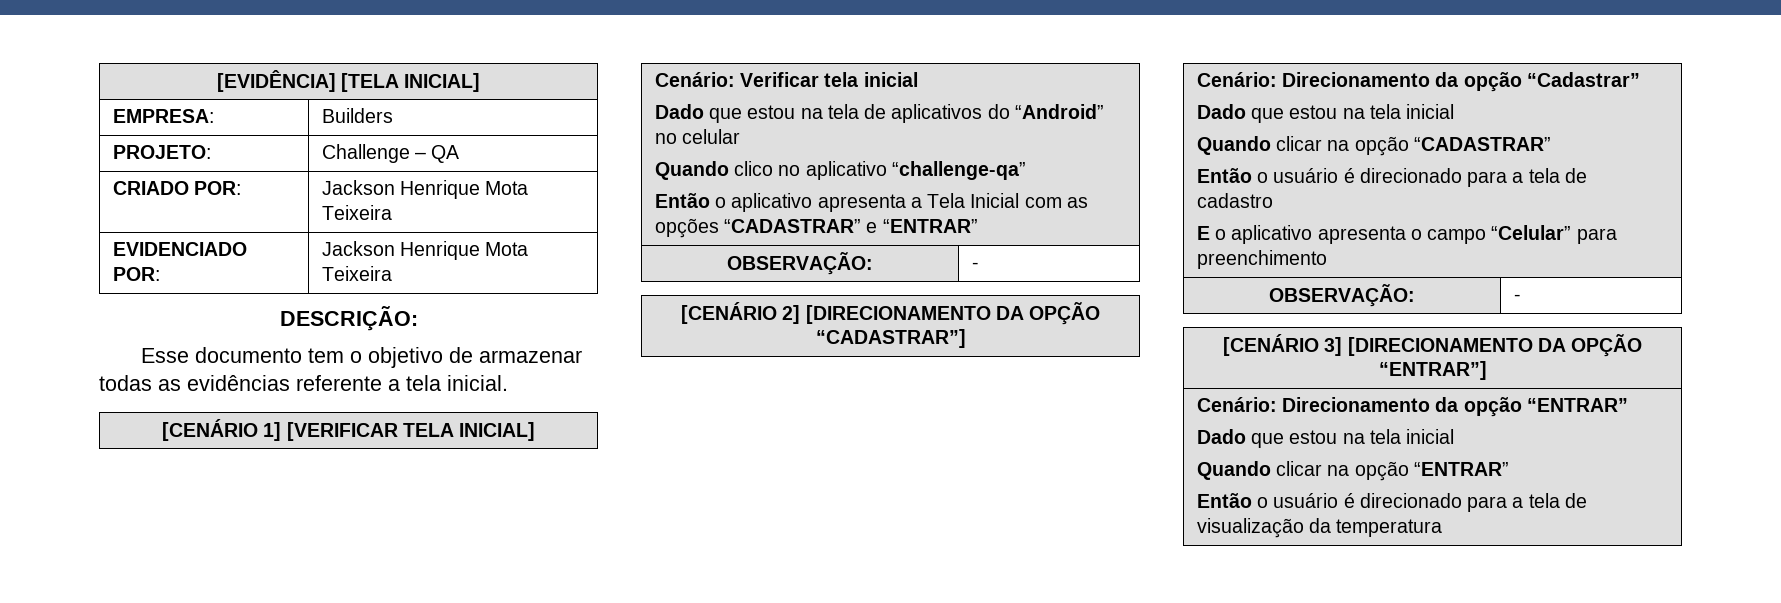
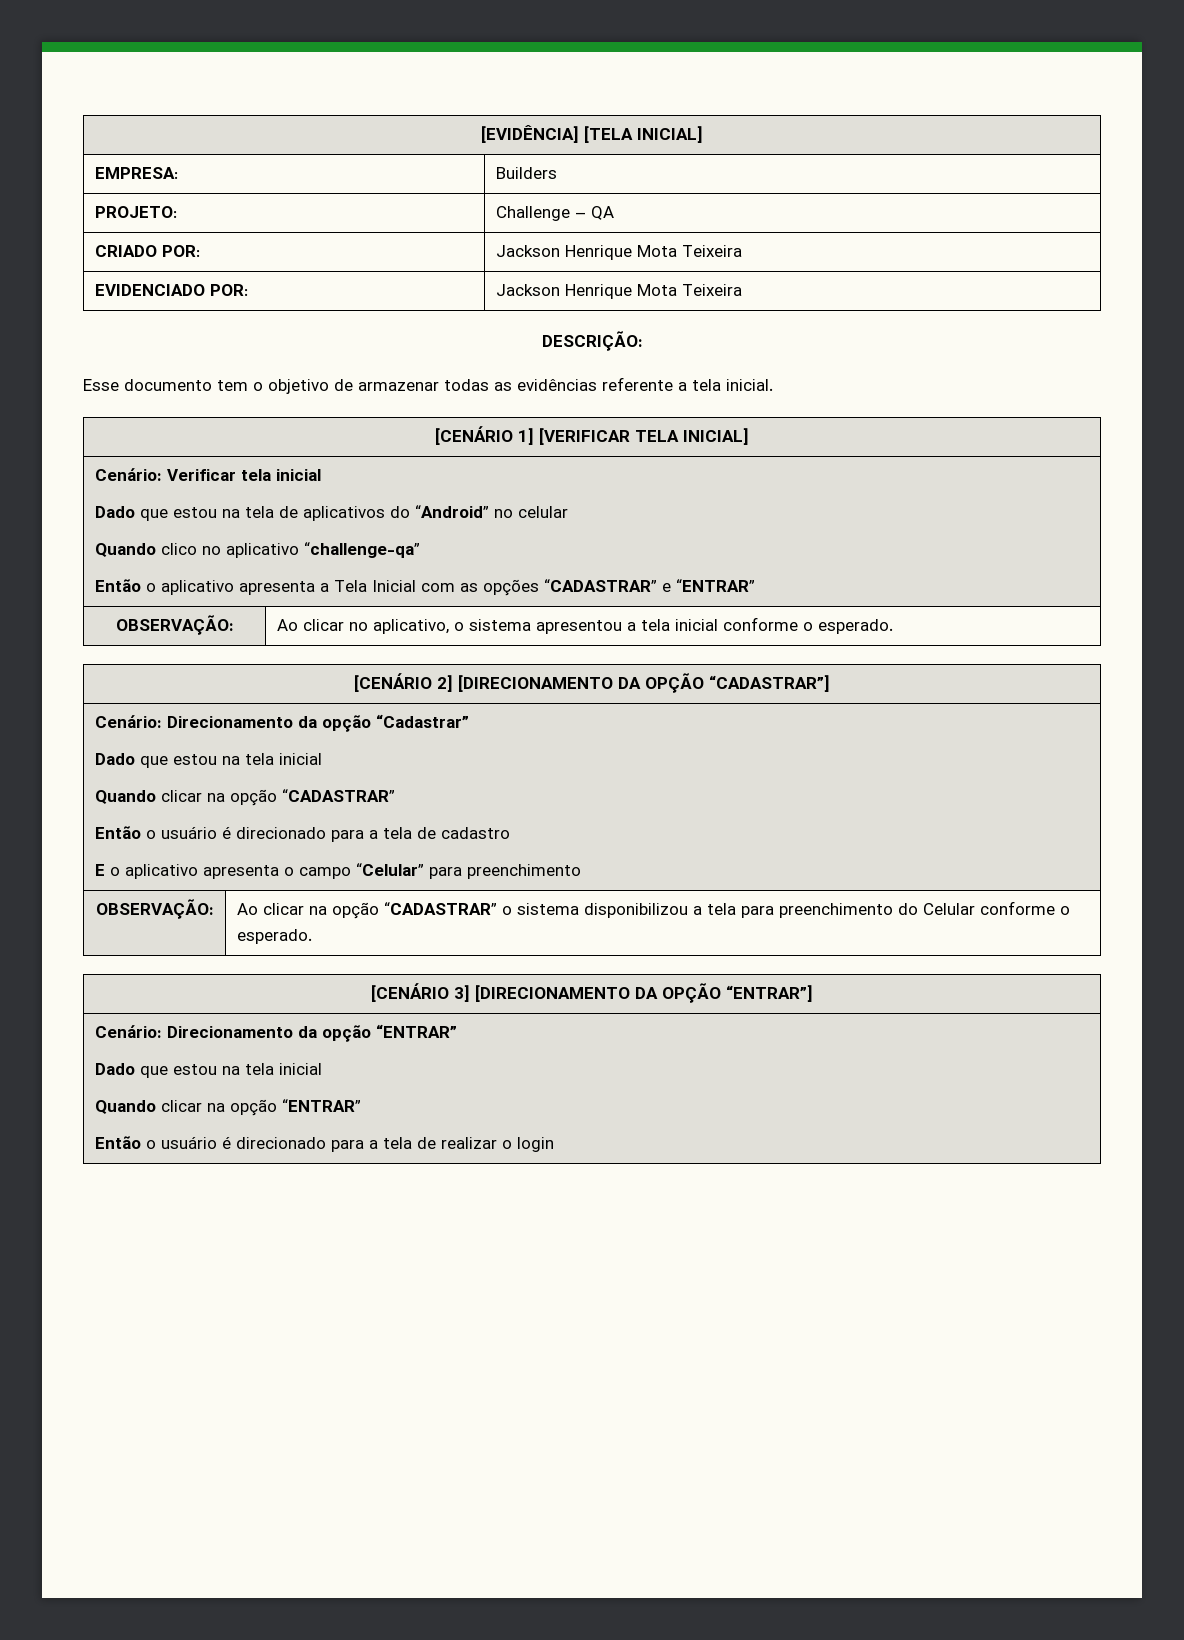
[971,262,979,269] - -> [276,617,893,634] Ao clicar no aplicativo, o sistema apresentou a tela inicial conforme o esperado.
[1513,294,1521,301] - -> [236,901,1070,919] [236,929,312,944] Ao clicar na opção “CADASTRAR” o sistema disponibilizou a tela para preenchimento do Celular conforme o esperado.
[1196,518,1443,538] visualização da temperatura -> [440,1137,554,1152] realizar o login

